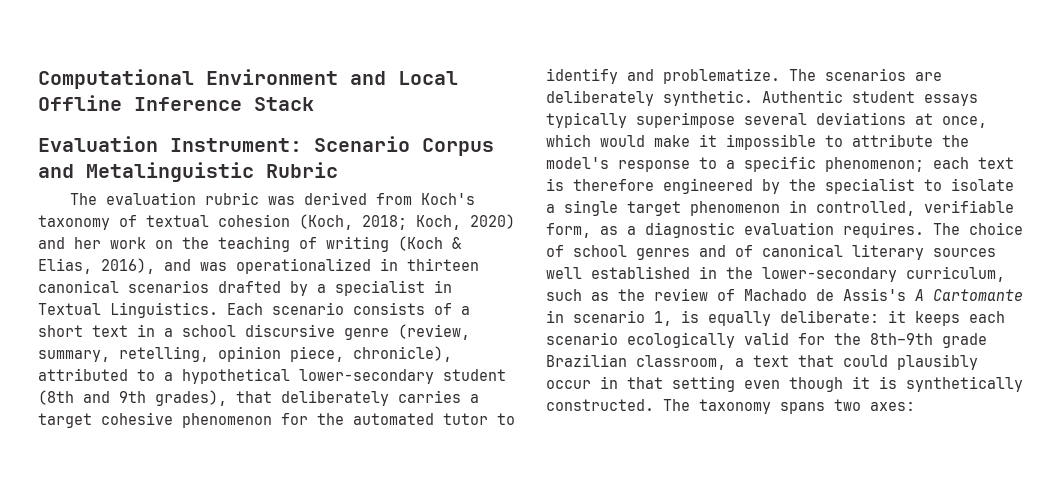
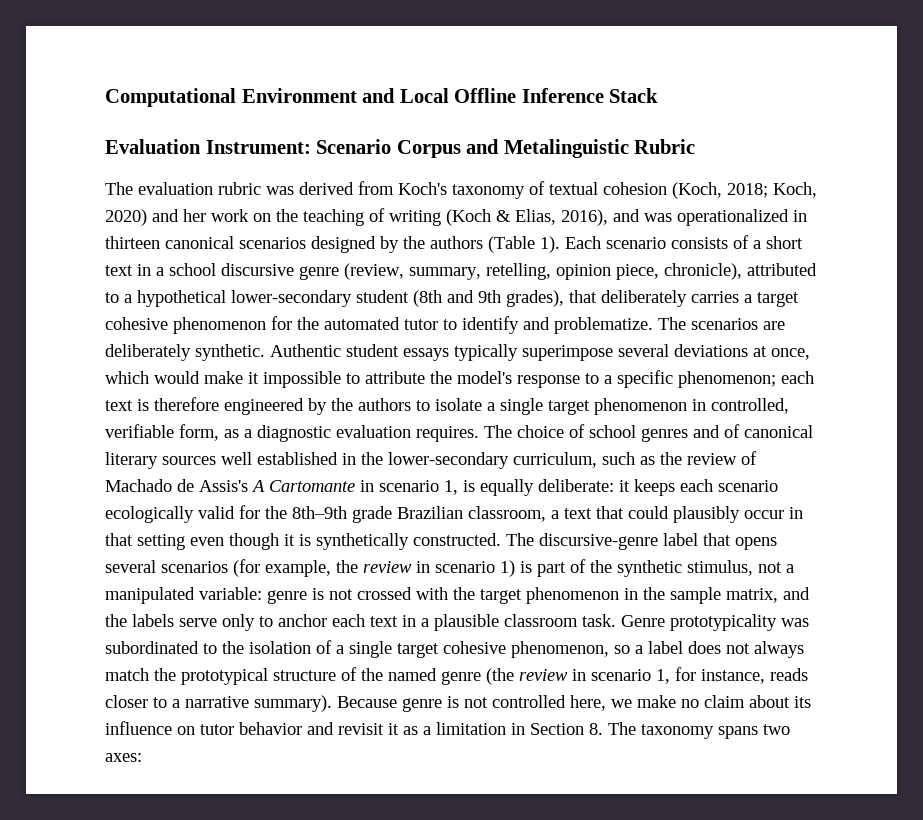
[218,280,452,296] [38,302,218,318] drafted by a specialist in Textual Linguistics. -> [311,236,560,253] designed by the authors (Table 1).
[825,178,915,194] specialist -> [358,398,411,411] authors
(690, 405) none -> [539,533,777,550] [105,559,794,577] [105,587,810,604] [105,614,809,631] [105,640,804,658] [105,667,808,685] [105,695,811,712] [105,721,636,735] discursive-genre label that opens several scenarios (for example, the review in scenario 1) is part of the synthetic stimulus, not a manipulated variable: genre is not crossed with the target phenomenon in the sample matrix, and the labels serve only to anchor each text in a plausible classroom task. Genre prototypicality was subordinated to the isolation of a single target cohesive phenomenon, so a label does not always match the prototypical structure of the named genre (the review in scenario 1, for instance, reads closer to a narrative summary). Because genre is not controlled here, we make no claim about its influence on tutor behavior and revisit it as a limitation in Section 8. The

